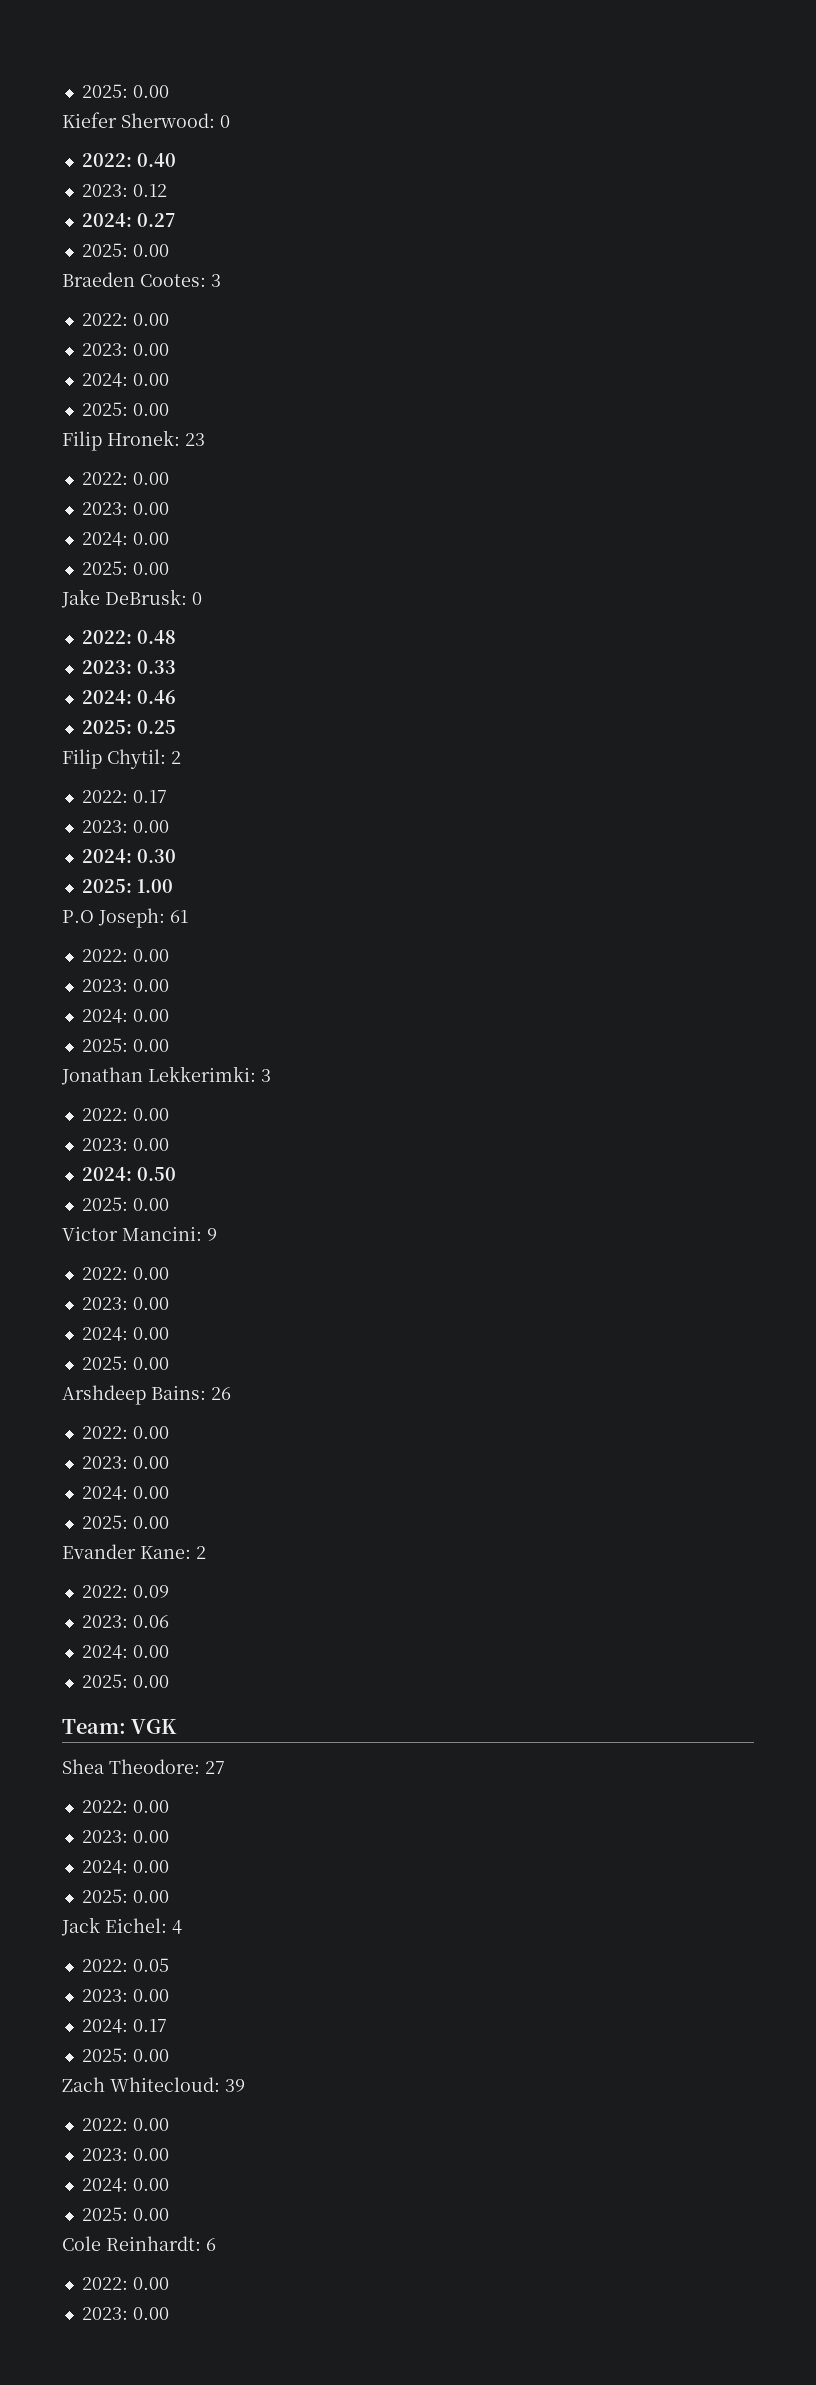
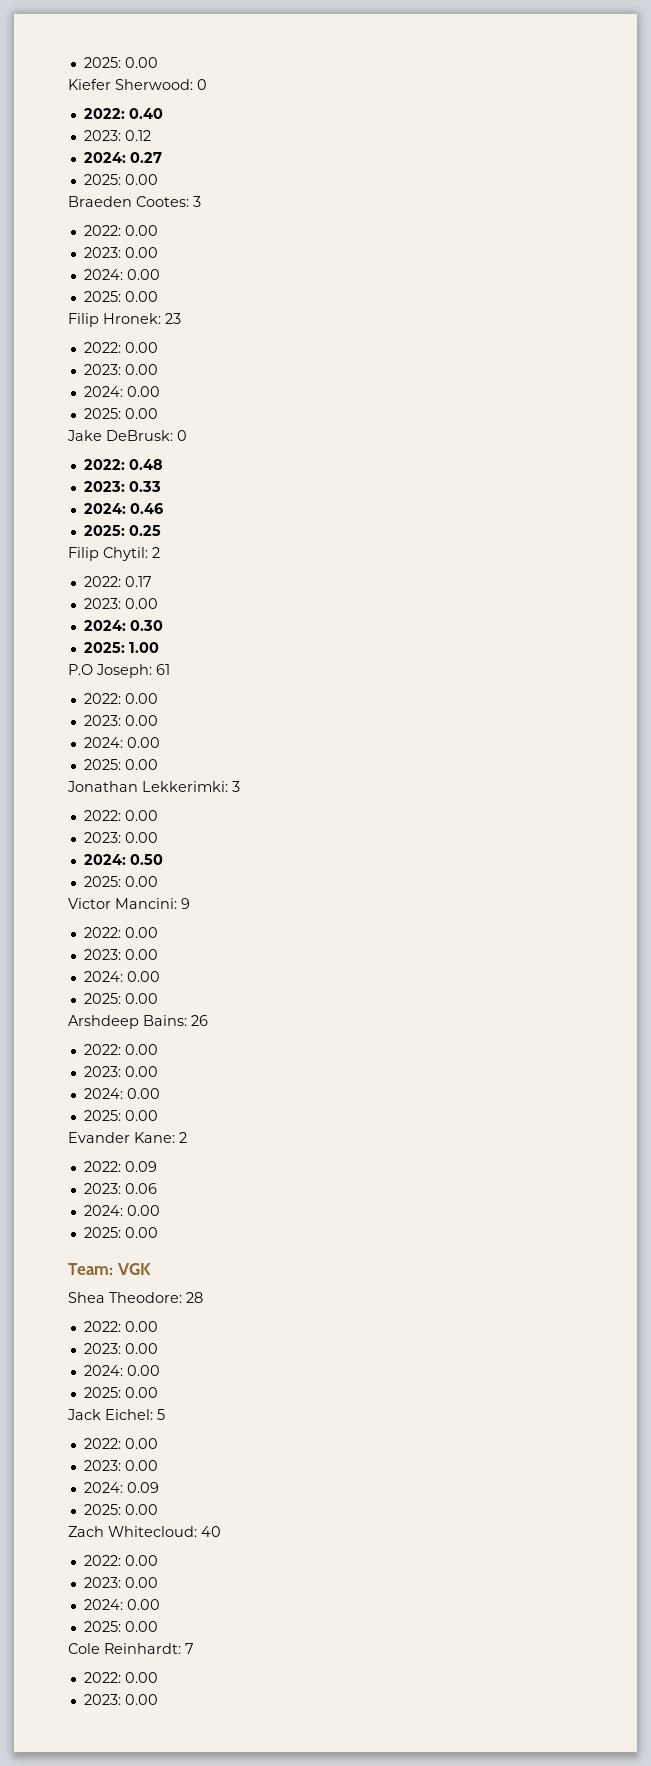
[205,1761,225,1774] 27 -> [186,1292,203,1303] 28
[172,1920,182,1934] [81,1958,169,1972] [81,1989,169,2002] [81,2019,167,2033] 4 // 2022: 0.05 // 2023: 0.00 // 2024: 0.17 -> [157,1409,165,1420] [83,1438,158,1449] [83,1460,158,1471] [83,1482,159,1493] 5 // 2022: 0.00 // 2023: 0.00 // 2024: 0.09
[225,2079,245,2092] 39 -> [201,1526,221,1537] 40
[206,2238,216,2251] 6 -> [185,1643,194,1654] 7

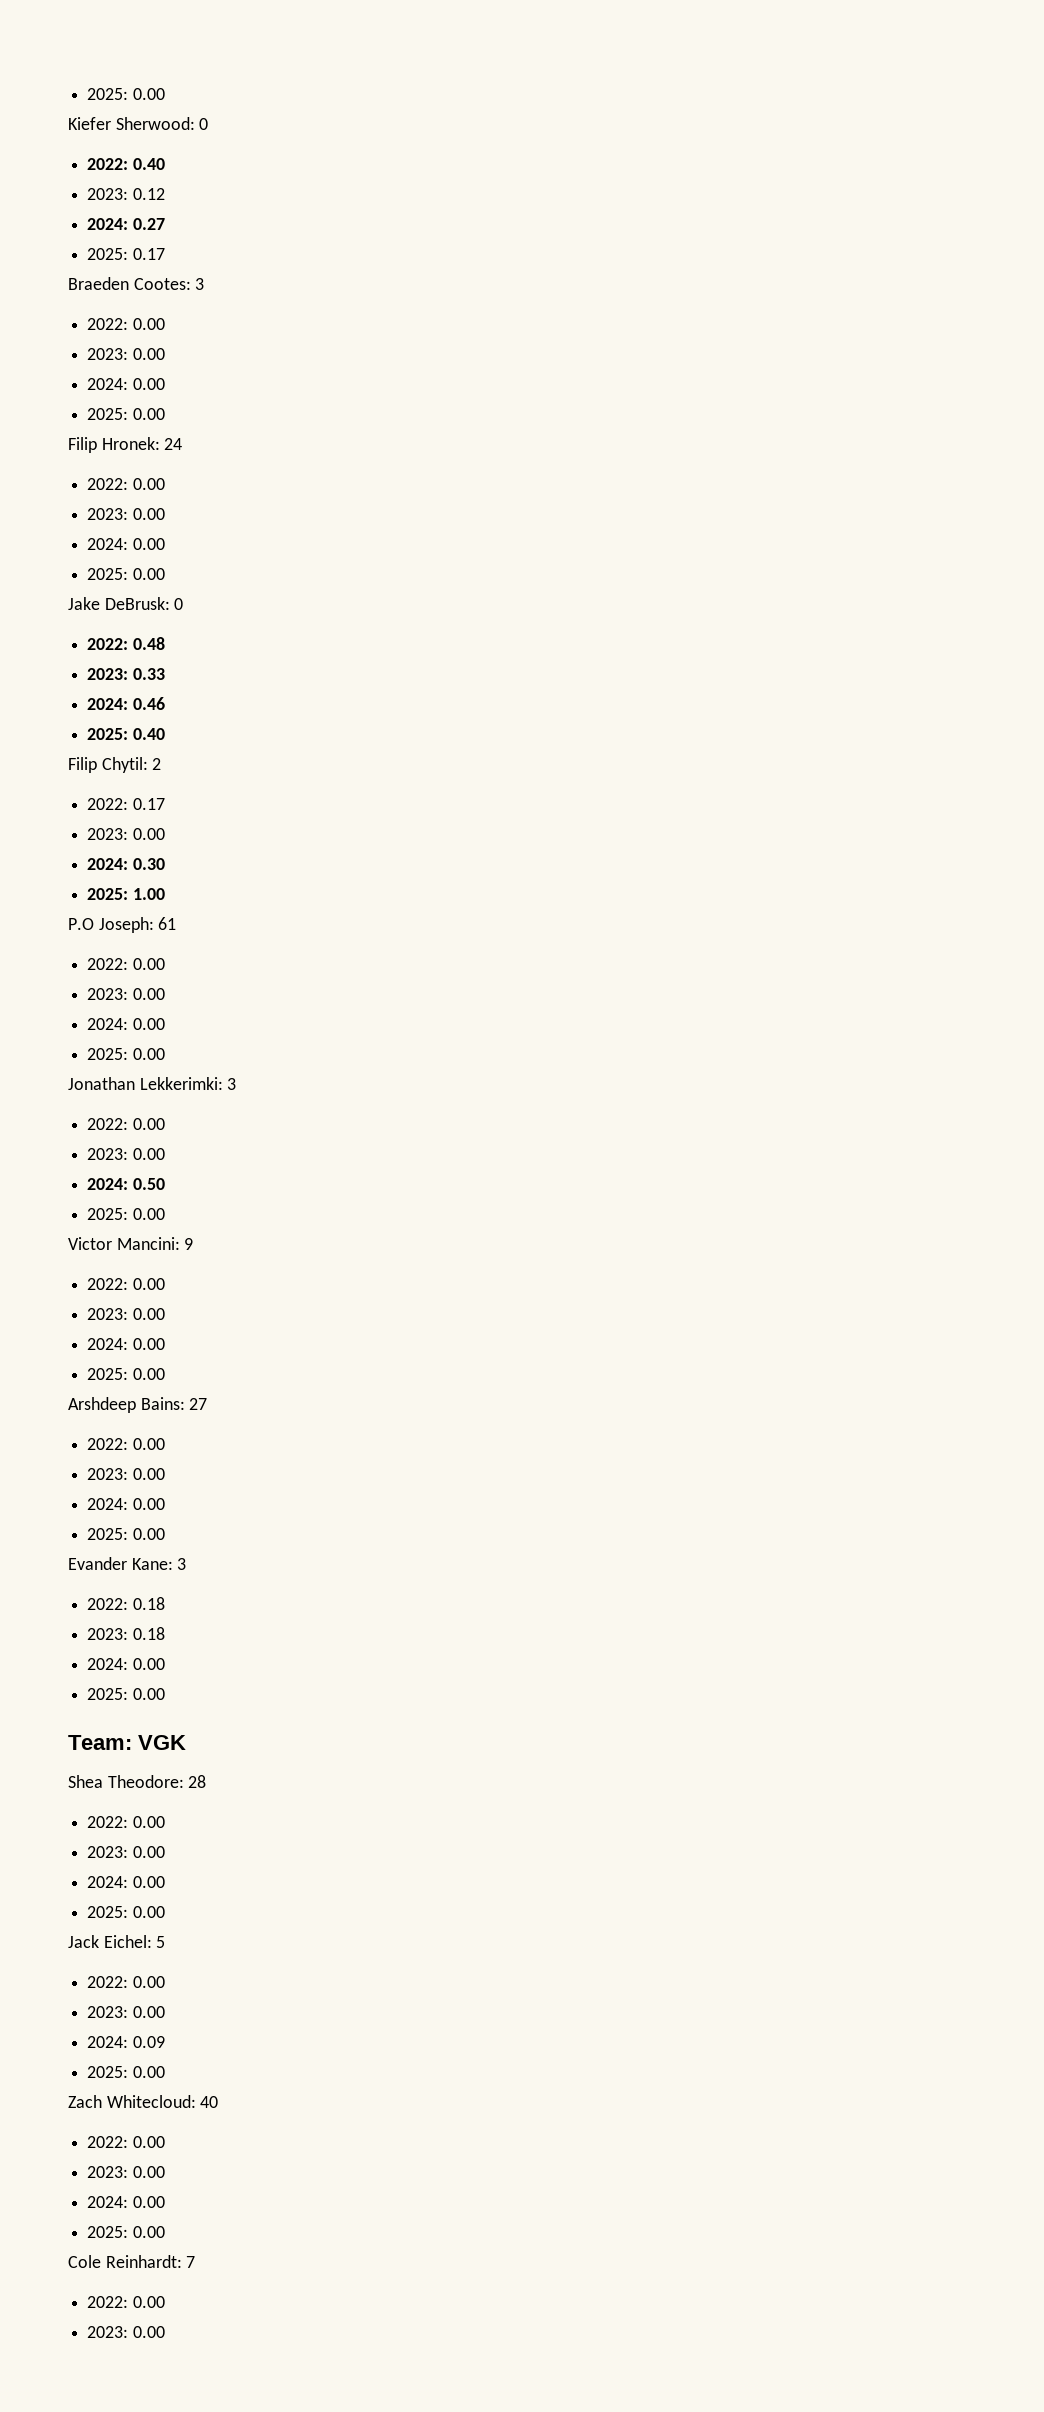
[124,174,158,185] 0.00 -> [132,248,165,260] 0.17
[165,313,181,324] 23 -> [164,438,183,450] 24
[128,525,161,536] 0.25 -> [132,728,165,740] 0.40
[191,1015,208,1026] 26 -> [189,1398,208,1410] 27
[179,1132,187,1143] [83,1161,157,1172] [83,1183,157,1194] 2 // 2022: 0.09 // 2023: 0.06 -> [177,1558,187,1570] [87,1597,165,1610] [87,1627,165,1640] 3 // 2022: 0.18 // 2023: 0.18

